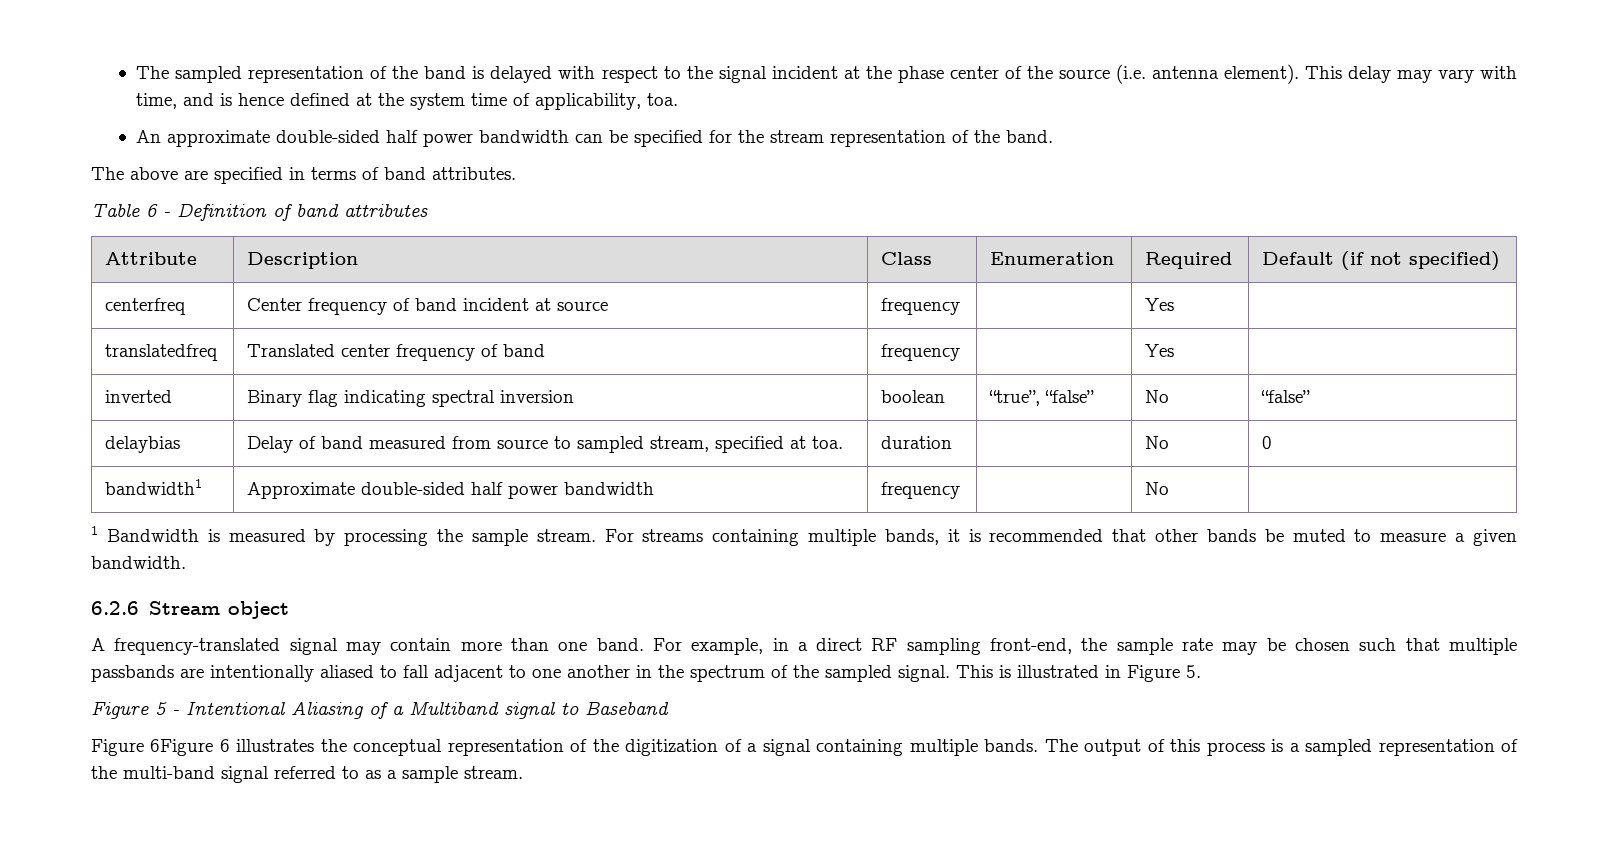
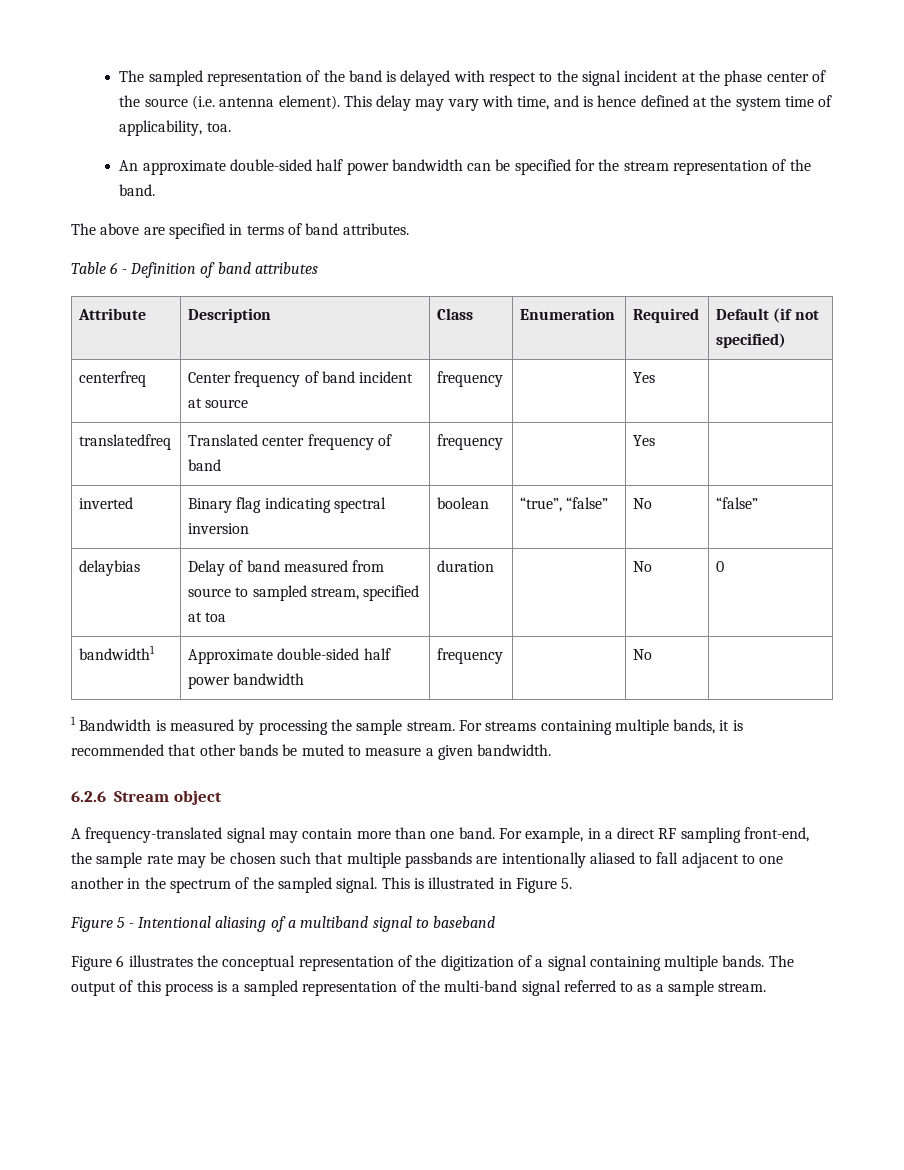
[812,436,844,449] toa. -> [205,612,227,622] toa
[291,701,499,719] Aliasing of a Multiband -> [215,916,369,932] aliasing of a multiband
[585,701,669,715] [91,739,214,756] Baseband // Figure 6Figure -> [433,916,496,928] [71,956,112,971] baseband // Figure

